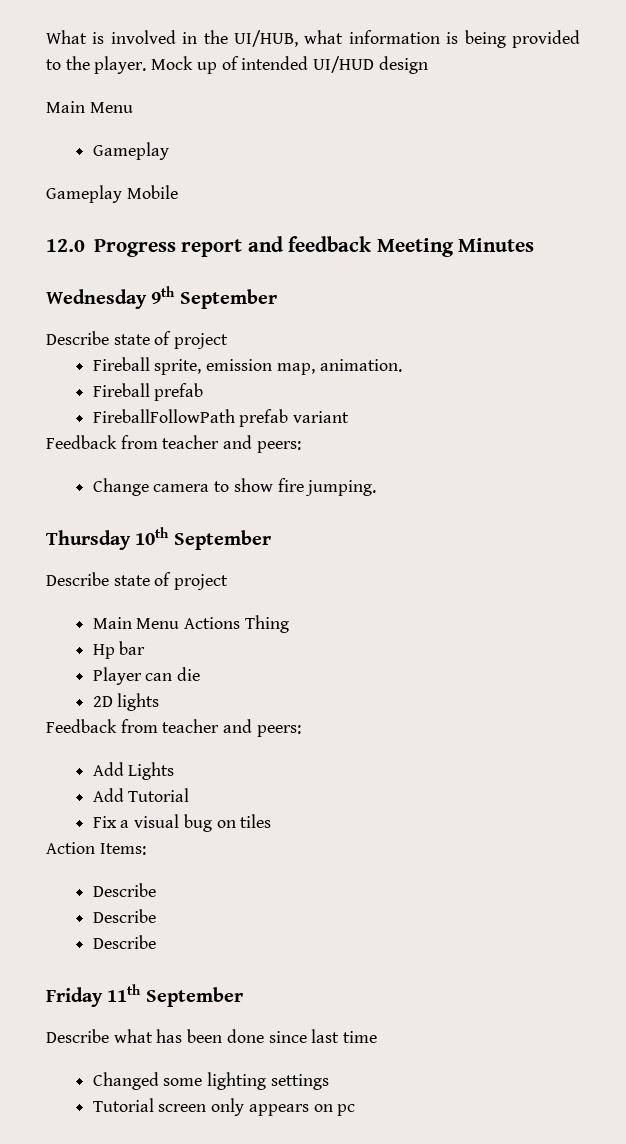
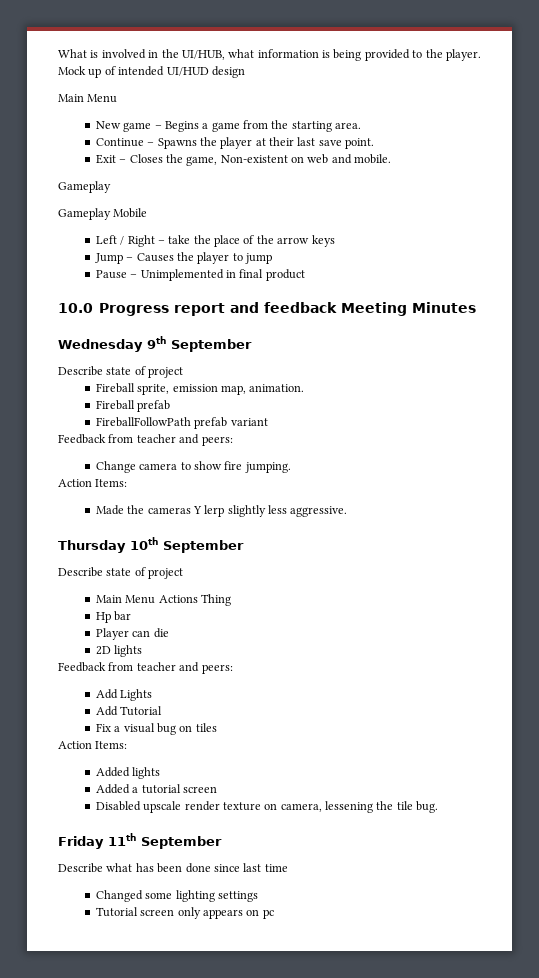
[92,142,169,160] [46,185,178,203] [46,239,85,252] Gameplay // Gameplay Mobile // 12.0 -> [95,120,362,132] [95,137,375,149] [95,154,392,166] [58,181,111,193] [58,208,148,220] [95,235,335,247] [94,252,273,264] [95,269,305,281] [58,303,93,313] New game – Begins a game from the starting area. // Continue – Spawns the player at their last save point. // Exit – Closes the game, Non-existent on web and mobile. // Gameplay // Gameplay Mobile // Left / Right – take the place of the arrow keys // Jump – Causes the player to jump // Pause – Unimplemented in final product // 10.0
(377, 488) none -> [58,479,128,487] [95,505,348,517] // Action Items: // Made the cameras Y lerp slightly less aggressive.
[92,883,156,897] [92,909,156,923] [92,935,156,949] Describe // Describe // Describe -> [95,767,161,779] [95,784,217,794] [95,801,439,813] Added lights // Added a tutorial screen // Disabled upscale render texture on camera, lessening the tile bug.

